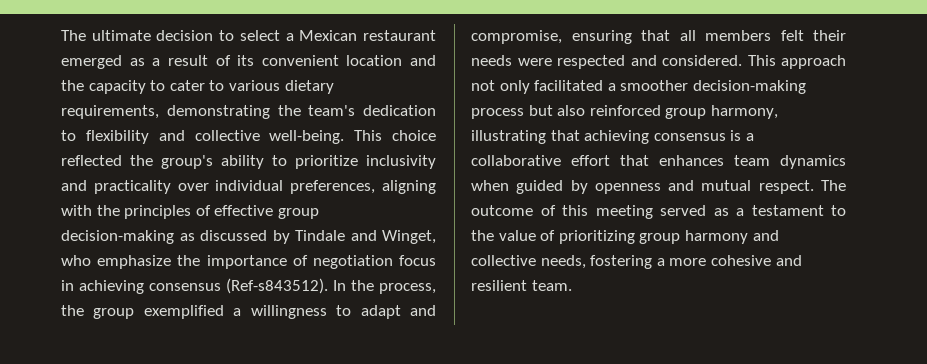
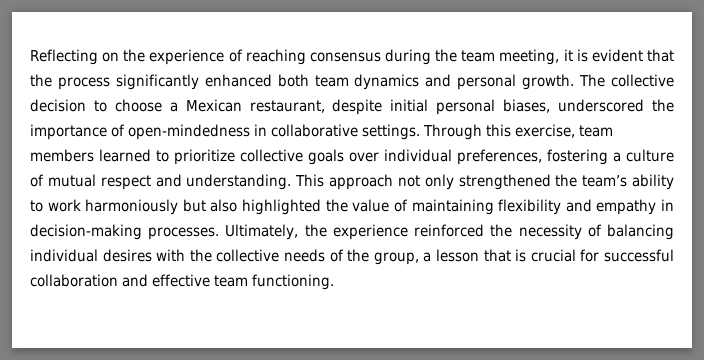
[61,30,151,41] The ultimate -> [30,49,674,65] [30,74,674,90] Reflecting on the experience of reaching consensus during the team meeting, it is evident that the process significantly enhanced both team dynamics and personal growth. The collective
[239,30,280,41] select -> [114,99,162,112] choose
[363,30,437,41] [61,55,436,69] [61,80,334,94] [61,105,436,119] [61,130,436,144] [61,155,436,169] [61,180,436,194] [61,205,319,219] [61,230,436,244] [61,255,436,269] [61,278,436,294] [61,305,436,319] [471,30,846,44] [471,55,846,69] [471,80,806,94] [471,105,778,119] [471,130,754,144] [471,155,846,169] [471,180,846,194] [471,205,846,219] [471,230,779,244] [471,255,802,269] [471,280,572,291] restaurant emerged as a result of its convenient location and the capacity to cater to various dietary requirements, demonstrating the team's dedication to flexibility and collective well-being. This choice reflected the group's ability to prioritize inclusivity and practicality over individual preferences, aligning with the principles of effective group decision-making as discussed by Tindale and Winget, who emphasize the importance of negotiation focus in achieving consensus (Ref-s843512). In the process, the group exemplified a willingness to adapt and compromise, ensuring that all members felt their needs were respected and considered. This approach not only facilitated a smoother decision-making process but also reinforced group harmony, illustrating that achieving consensus is a collaborative effort that enhances team dynamics when guided by openness and mutual respect. The outcome of this meeting served as a testament to the value of prioritizing group harmony and collective needs, fostering a more cohesive and resilient team. -> [249,99,674,115] [30,124,613,140] [30,149,674,165] [30,174,675,190] [30,199,675,215] [30,224,674,240] [30,249,675,265] [30,274,334,290] restaurant, despite initial personal biases, underscored the importance of open-mindedness in collaborative settings. Through this exercise, team members learned to prioritize collective goals over individual preferences, fostering a culture of mutual respect and understanding. This approach not only strengthened the team’s ability to work harmoniously but also highlighted the value of maintaining flexibility and empathy in decision-making processes. Ultimately, the experience reinforced the necessity of balancing individual desires with the collective needs of the group, a lesson that is crucial for successful collaboration and effective team functioning.

